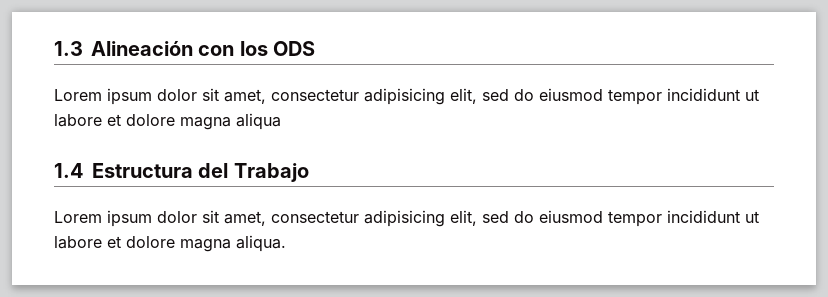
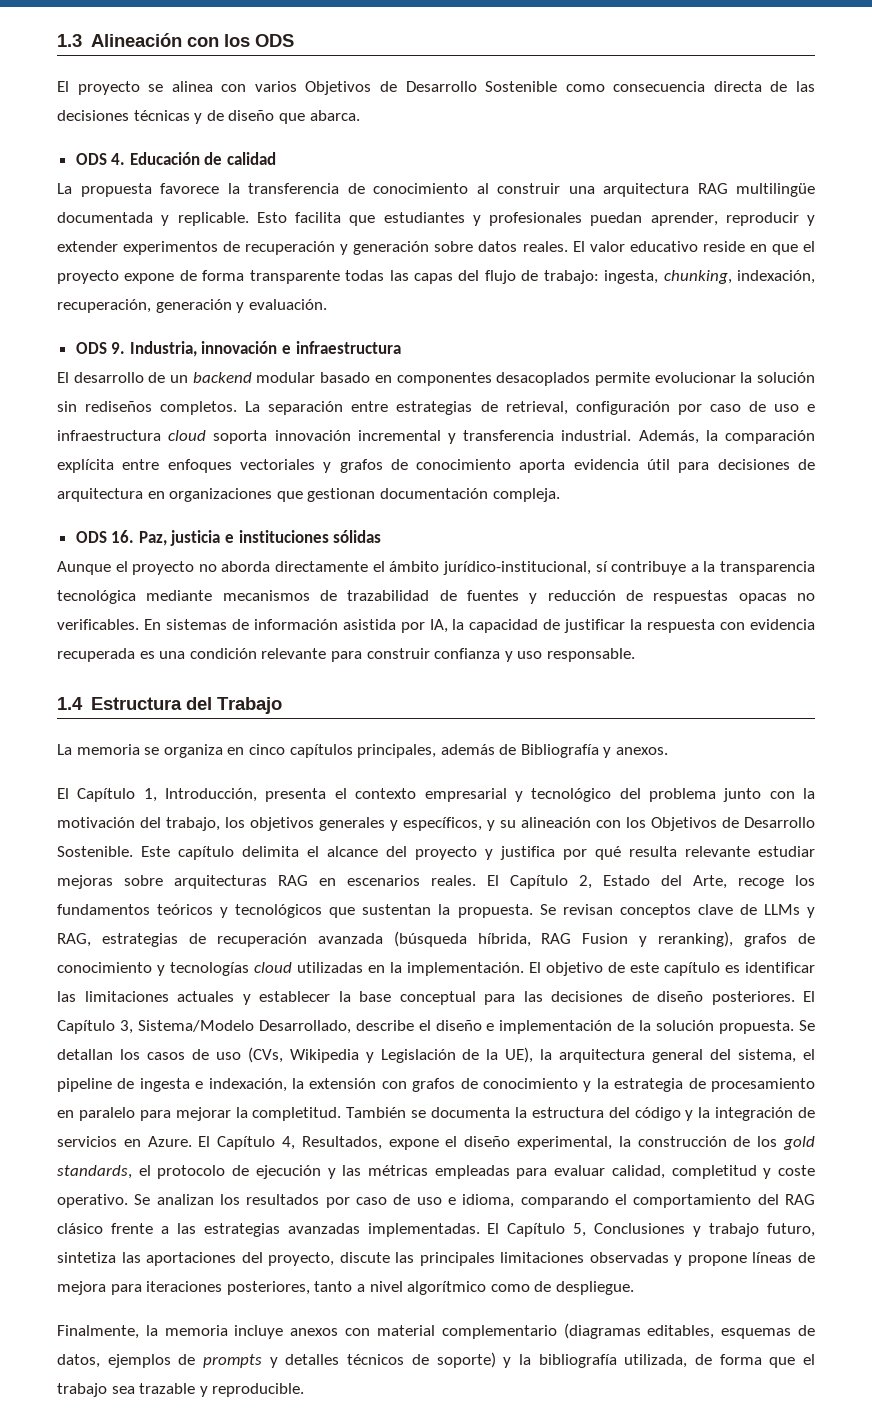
[54,88,759,105] [54,113,281,130] [54,163,309,182] [54,210,759,227] [54,235,286,252] Lorem ipsum dolor sit amet, consectetur adipisicing elit, sed do eiusmod tempor incididunt ut labore et dolore magna aliqua // 1.4 Estructura del Trabajo // Lorem ipsum dolor sit amet, consectetur adipisicing elit, sed do eiusmod tempor incididunt ut labore et dolore magna aliqua. -> [57,81,815,95] [57,110,360,124] [75,152,277,165] [57,183,815,197] [57,212,815,226] [57,241,816,255] [57,270,816,284] [57,299,327,313] [75,341,401,357] [57,372,815,386] [57,401,815,415] [57,430,815,444] [57,459,815,473] [57,488,560,502] [75,530,382,546] [57,561,816,575] [57,590,815,604] [57,619,815,633] [57,648,635,662] [57,697,282,714] [57,744,669,758] [57,788,815,802] [57,817,815,831] [57,846,815,860] [57,875,815,889] [57,904,815,918] [57,931,815,947] [57,962,815,976] [57,991,815,1005] [57,1020,815,1034] [57,1047,816,1063] [57,1078,815,1092] [57,1107,815,1121] [57,1136,815,1150] [57,1165,815,1179] [57,1194,815,1208] [57,1223,815,1237] [57,1252,816,1266] [57,1281,634,1295] [57,1323,816,1339] [57,1352,815,1368] [57,1383,305,1397] El proyecto se alinea con varios Objetivos de Desarrollo Sostenible como consecuencia directa de las decisiones técnicas y de diseño que abarca. // ODS 4. Educación de calidad // La propuesta favorece la transferencia de conocimiento al construir una arquitectura RAG multilingüe documentada y replicable. Esto facilita que estudiantes y profesionales puedan aprender, reproducir y extender experimentos de recuperación y generación sobre datos reales. El valor educativo reside en que el proyecto expone de forma transparente todas las capas del flujo de trabajo: ingesta, chunking, indexación, recuperación, generación y evaluación. // ODS 9. Industria, innovación e infraestructura // El desarrollo de un backend modular basado en componentes desacoplados permite evolucionar la solución sin rediseños completos. La separación entre estrategias de retrieval, configuración por caso de uso e infraestructura cloud soporta innovación incremental y transferencia industrial. Además, la comparación explícita entre enfoques vectoriales y grafos de conocimiento aporta evidencia útil para decisiones de arquitectura en organizaciones que gestionan documentación compleja. // ODS 16. Paz, justicia e instituciones sólidas // Aunque el proyecto no aborda directamente el ámbito jurídico-institucional, sí contribuye a la transparencia tecnológica mediante mecanismos de trazabilidad de fuentes y reducción de respuestas opacas no verificables. En sistemas de información asistida por IA, la capacidad de justificar la respuesta con evidencia recuperada es una condición relevante para construir confianza y uso responsable. // 1.4 Estructura del Trabajo // La memoria se organiza en cinco capítulos principales, además de Bibliografía y anexos. // El Capítulo 1, Introducción, presenta el contexto empresarial y tecnológico del problema junto con la motivación del trabajo, los objetivos generales y específicos, y su alineación con los Objetivos de Desarrollo Sostenible. Este capítulo delimita el alcance del proyecto y justifica por qué resulta relevante estudiar mejoras sobre arquitecturas RAG en escenarios reales. El Capítulo 2, Estado del Arte, recoge los fundamentos teóricos y tecnológicos que sustentan la propuesta. Se revisan conceptos clave de LLMs y RAG, estrategias de recuperación avanzada (búsqueda híbrida, RAG Fusion y reranking), grafos de conocimiento y tecnologías cloud utilizadas en la implementación. El objetivo de este capítulo es identificar las limitaciones actuales y establecer la base conceptual para las decisiones de diseño posteriores. El Capítulo 3, Sistema/Modelo Desarrollado, describe el diseño e implementación de la solución propuesta. Se detallan los casos de uso (CVs, Wikipedia y Legislación de la UE), la arquitectura general del sistema, el pipeline de ingesta e indexación, la extensión con grafos de conocimiento y la estrategia de procesamiento en paralelo para mejorar la completitud. También se documenta la estructura del código y la integración de servicios en Azure. El Capítulo 4, Resultados, expone el diseño experimental, la construcción de los gold standards, el protocolo de ejecución y las métricas empleadas para evaluar calidad, completitud y coste operativo. Se analizan los resultados por caso de uso e idioma, comparando el comportamiento del RAG clásico frente a las estrategias avanzadas implementadas. El Capítulo 5, Conclusiones y trabajo futuro, sintetiza las aportaciones del proyecto, discute las principales limitaciones observadas y propone líneas de mejora para iteraciones posteriores, tanto a nivel algorítmico como de despliegue. // Finalmente, la memoria incluye anexos con material complementario (diagramas editables, esquemas de datos, ejemplos de prompts y detalles técnicos de soporte) y la bibliografía utilizada, de forma que el trabajo sea trazable y reproducible.

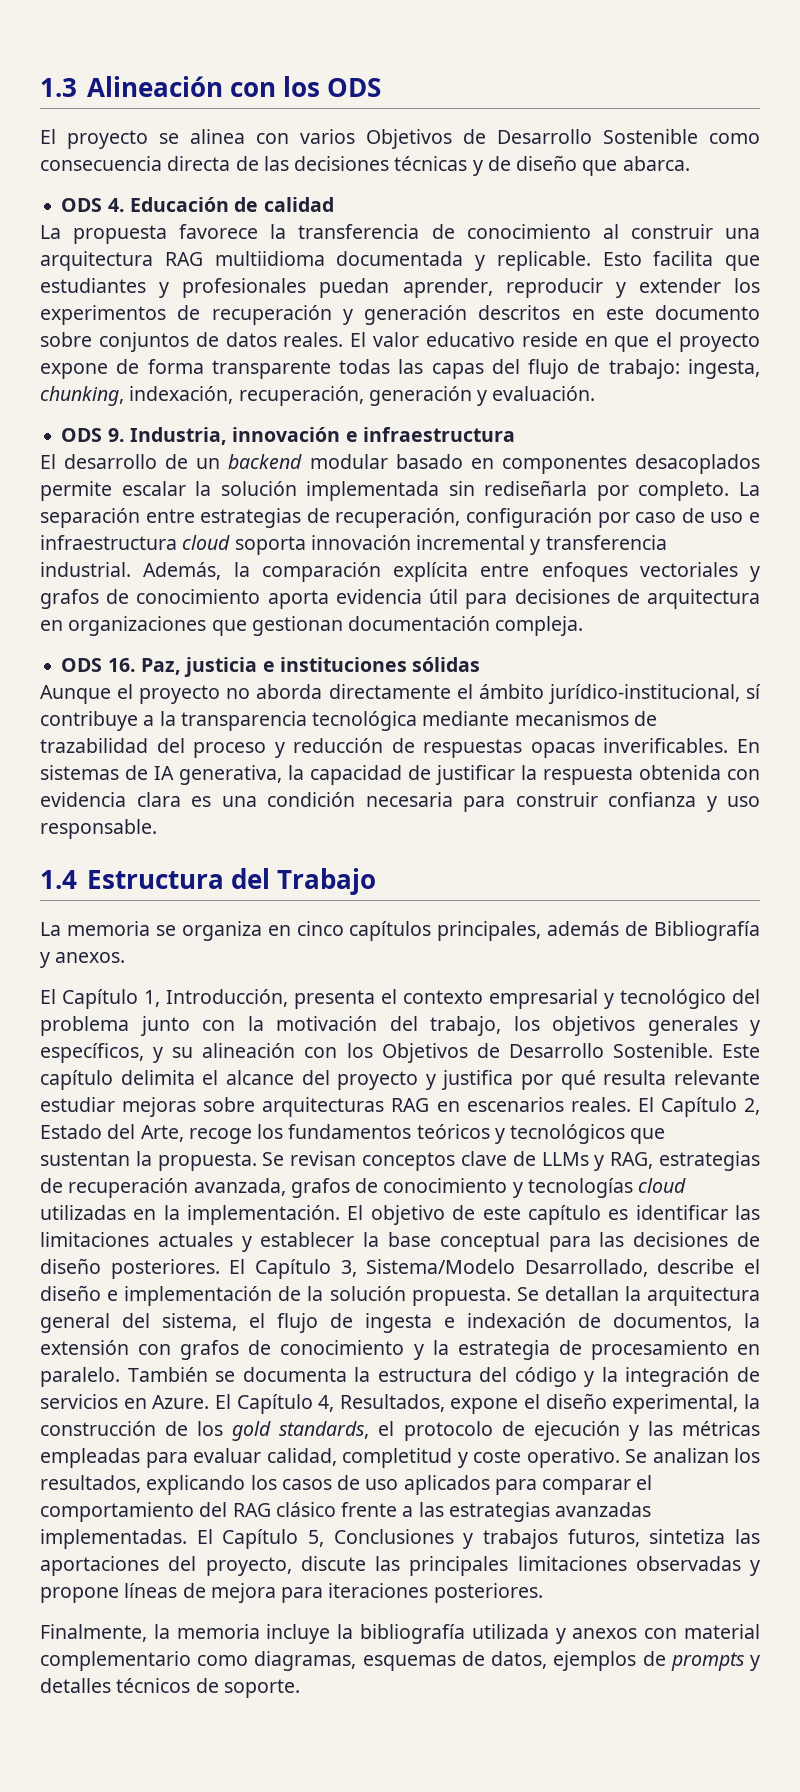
[736,183,815,197] multilingüe -> [214,251,325,266] multiidioma
(118, 246) none -> [734,278,760,293] los
[434,241,474,252] sobre -> [478,305,760,320] [40,332,219,352] descritos en este documento sobre conjuntos de
[654,372,815,383] [57,401,238,415] evolucionar la solución sin rediseños completos. -> [121,480,730,501] escalar la solución implementada sin rediseñarla por completo.
[505,401,568,415] retrieval, -> [335,508,461,528] recuperación,
[439,590,519,601] de fuentes -> [156,738,267,758] del proceso
[797,593,815,601] [57,619,139,630] no verificables. -> [603,738,729,753] inverificables.
[253,619,448,633] información asistida por IA, -> [154,765,282,785] IA generativa,
(716, 626) none -> [639,765,721,780] obtenida
[57,648,135,662] recuperada -> [136,792,181,807] clara
[261,648,327,659] relevante -> [365,792,453,807] necesaria
[317,931,734,947] avanzada (búsqueda híbrida, RAG Fusion y reranking), -> [193,1178,286,1196] avanzada,
[119,1047,534,1063] los casos de uso (CVs, Wikipedia y Legislación de la UE), -> (619, 1293) none
[57,1078,112,1092] pipeline -> [277,1313,318,1333] flujo
[208,1078,287,1092] indexación, -> [467,1313,732,1331] indexación de documentos,
[78,1107,342,1121] paralelo para mejorar la completitud. -> [40,1367,120,1387] paralelo.
[246,1194,609,1208] resultados por caso de uso e idioma, comparando -> [40,1475,632,1495] resultados, explicando los casos de uso aplicados para comparar
[709,1223,815,1237] trabajo futuro, -> [483,1529,640,1549] trabajos futuros,
[226,1281,634,1295] posteriores, tanto a nivel algorítmico como de despliegue. -> [433,1583,543,1603] posteriores.
(284, 1332) none -> [337,1624,566,1644] la bibliografía utilizada y
[563,1323,715,1339] (diagramas editables, -> [197,1651,357,1671] como diagramas,
[436,1352,815,1368] [57,1383,305,1397] soporte) y la bibliografía utilizada, de forma que el trabajo sea trazable y reproducible. -> [223,1679,300,1698] soporte.

